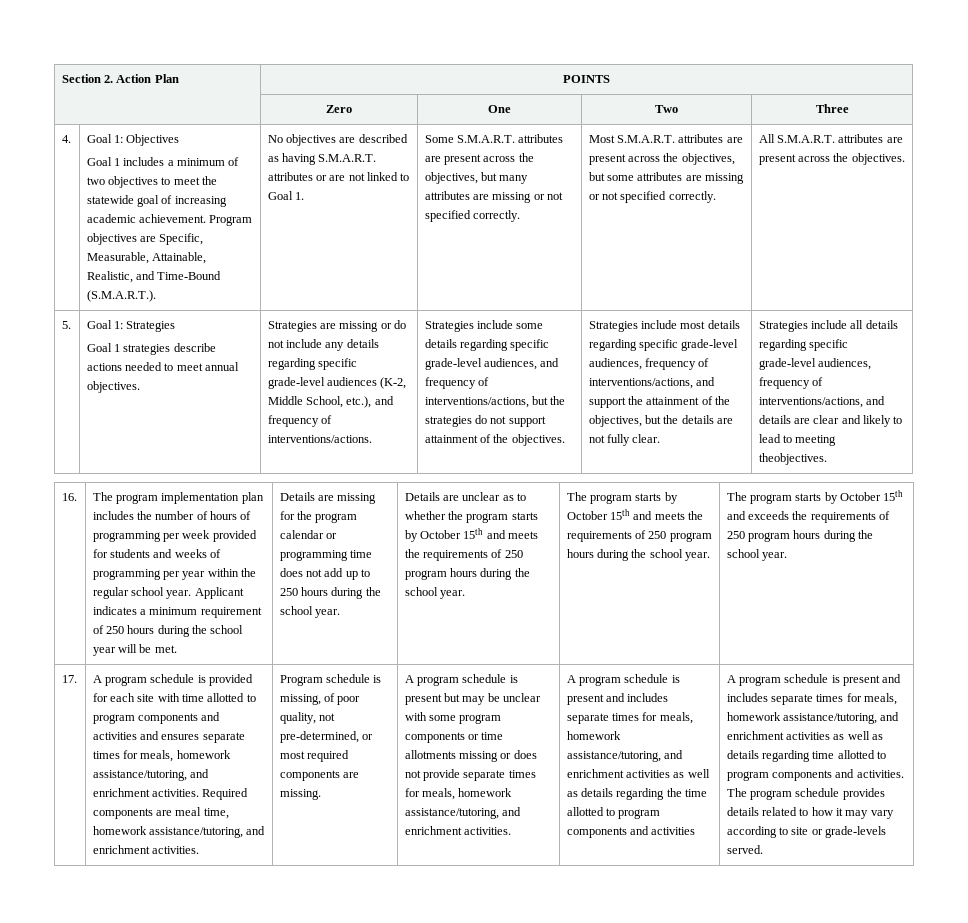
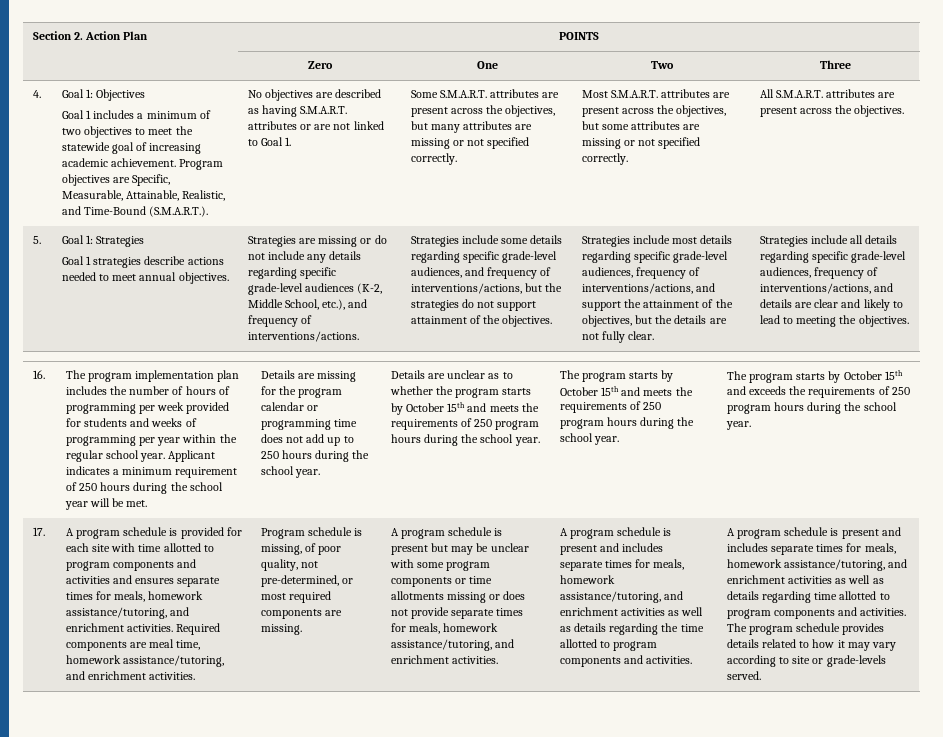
[758,453,827,465] theobjectives. -> [839,315,909,327] the objectives.
[651,827,696,835] activities -> [646,656,693,664] activities.

